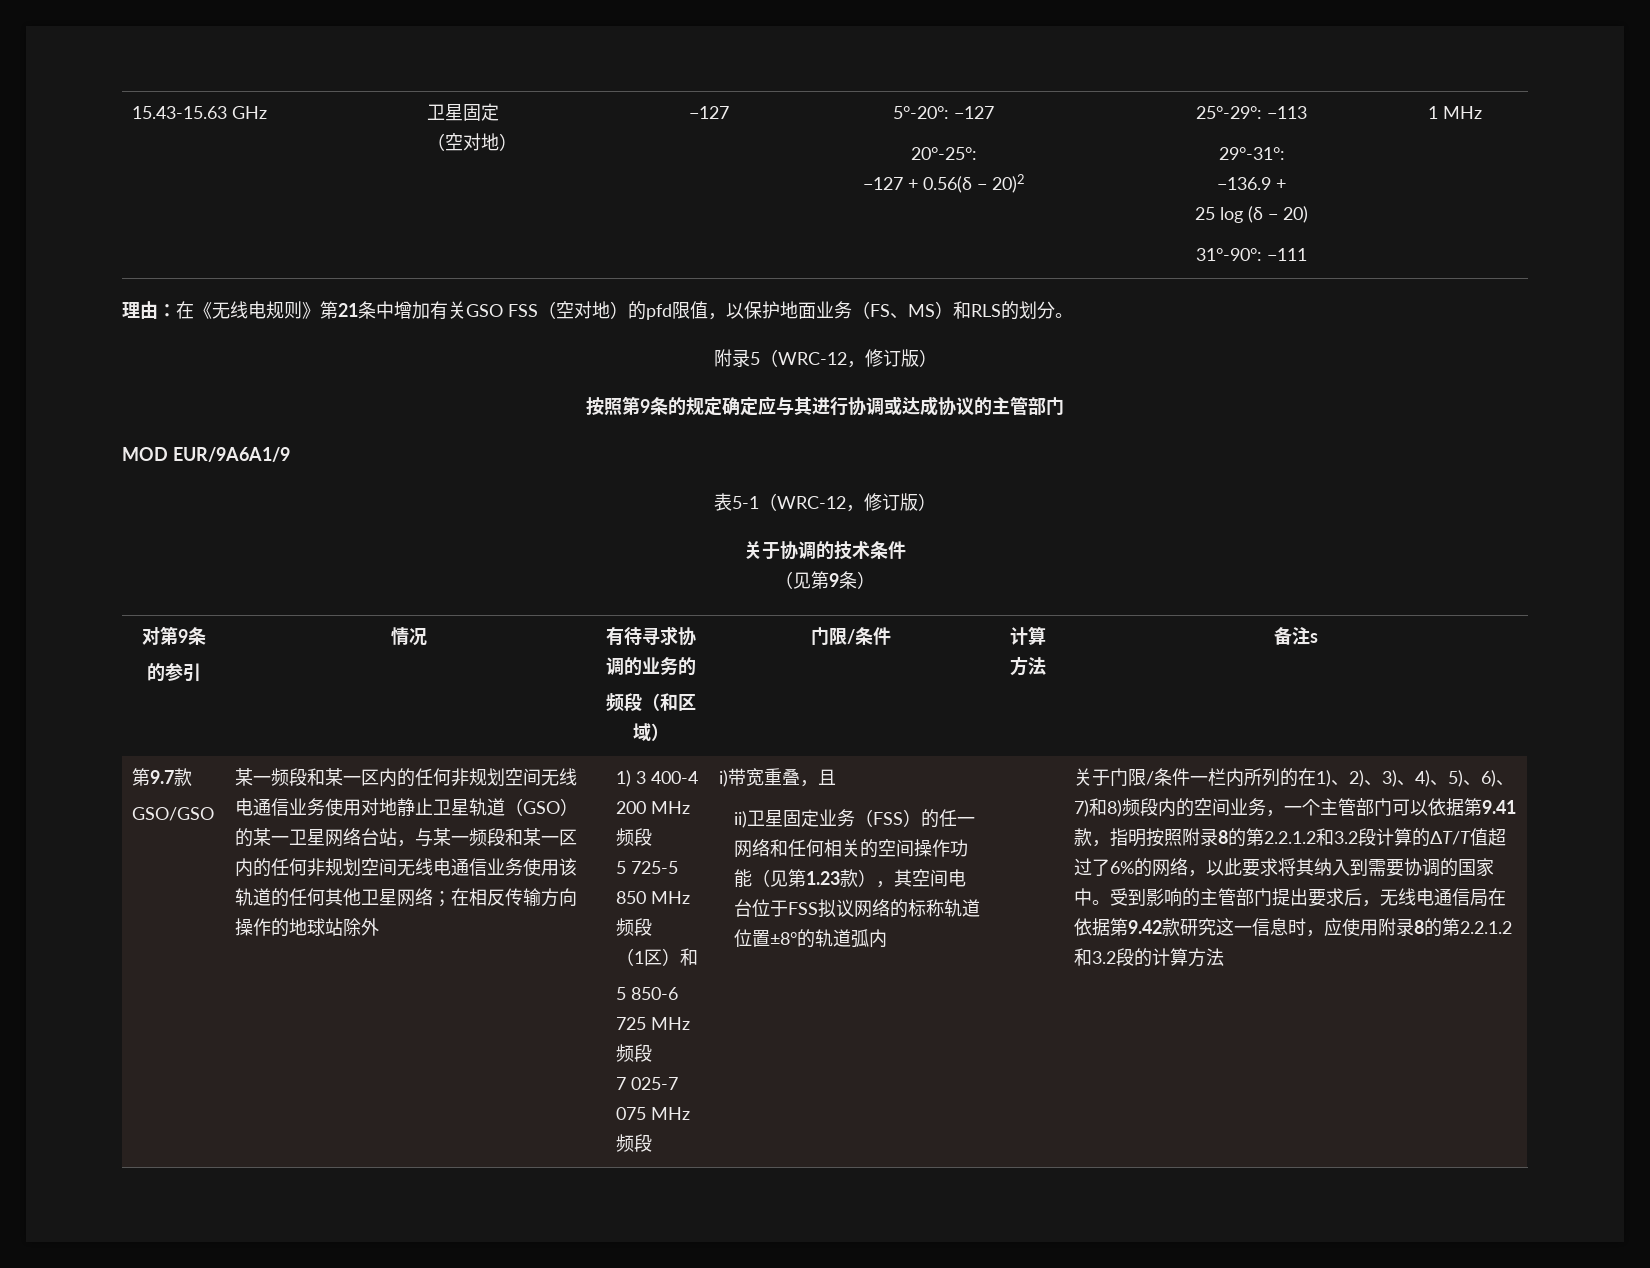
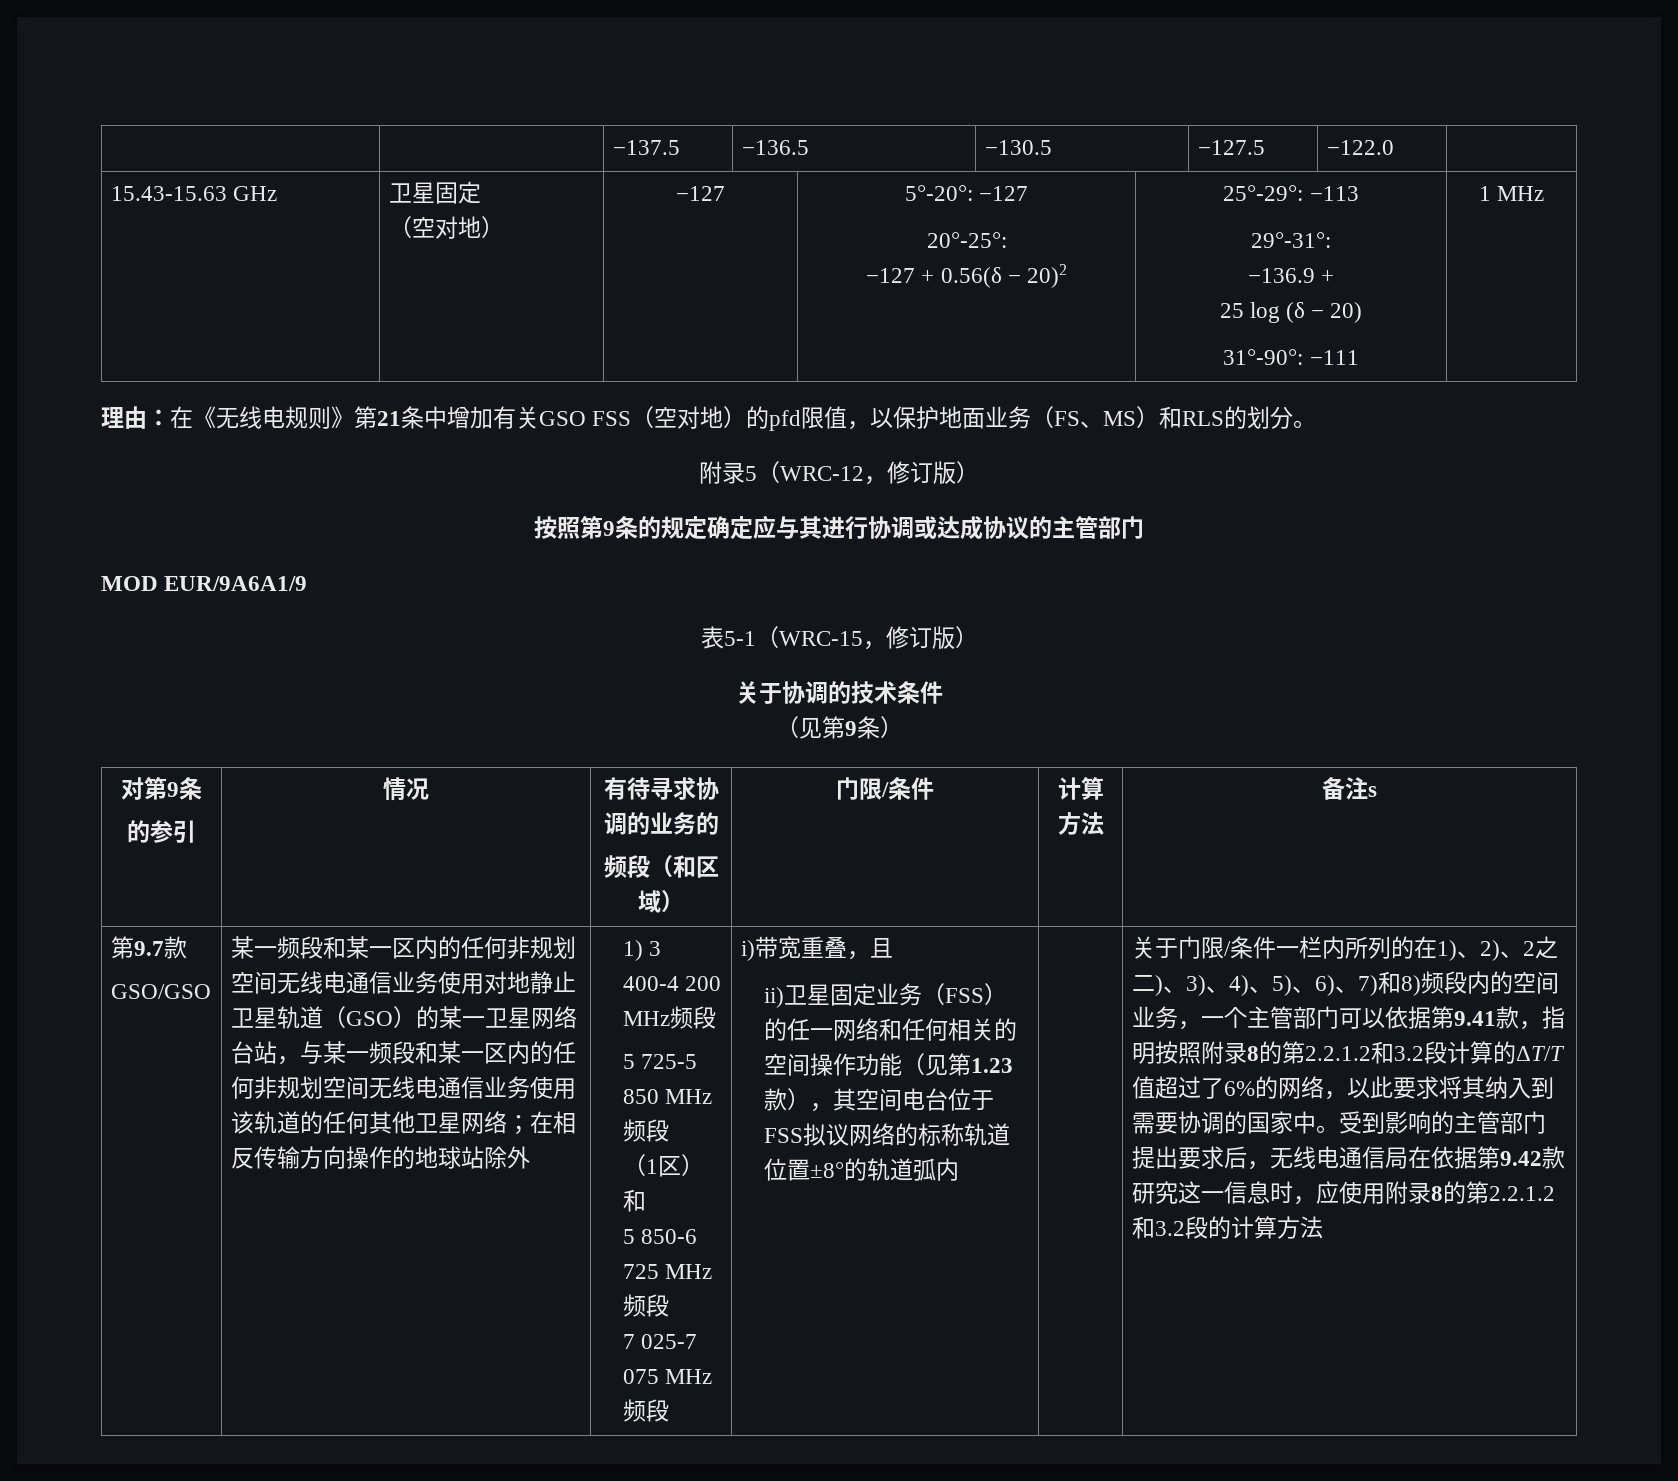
(132, 112) none -> [612,140,680,155] [741,140,809,155] [984,140,1052,155] [1197,140,1265,155] [1326,140,1394,155] | | −137.5 | −136.5 | −130.5 | −127.5 | −122.0 | //
[777,496,846,509] WRC-12 -> [778,631,863,646] WRC-15
(1383, 783) none -> [1522,936,1558,959] [1131,975,1186,996] 2之二)、

